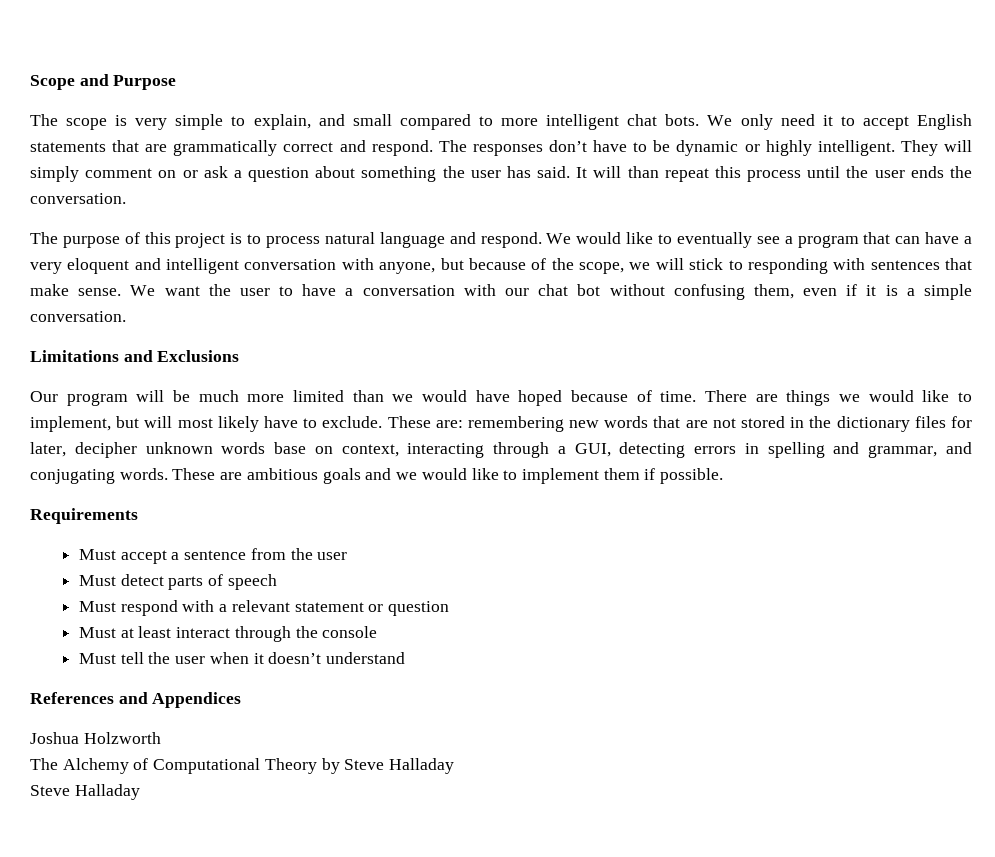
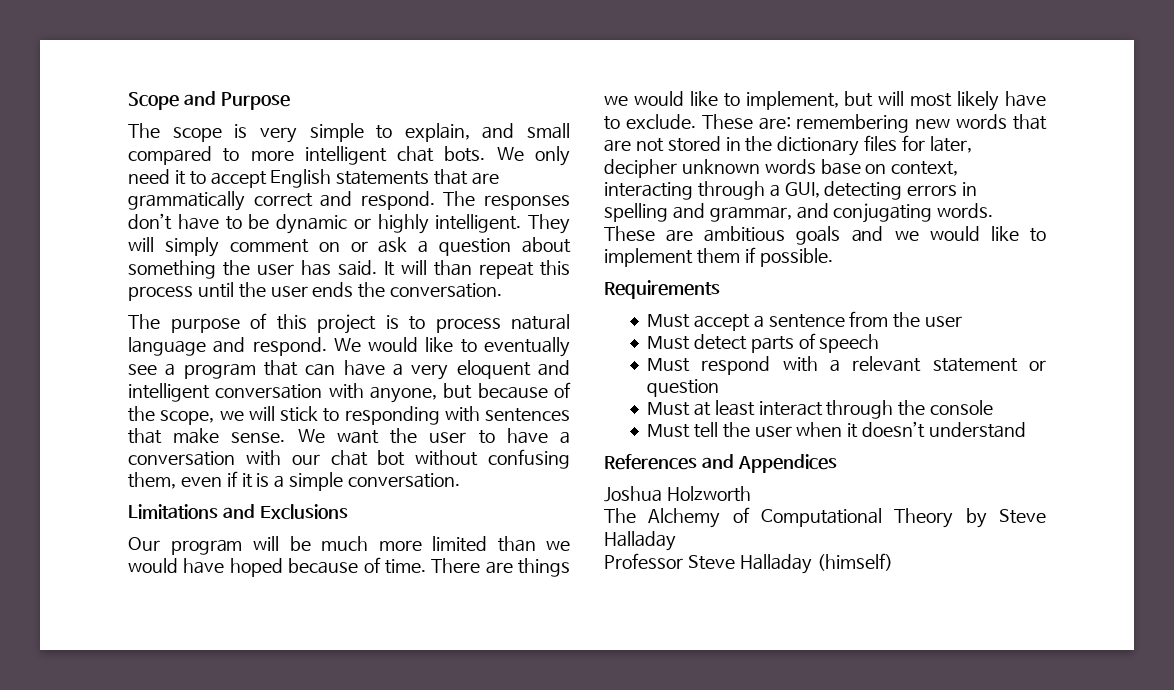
[30,784,140,800] Steve Halladay -> [604,553,893,574] Professor Steve Halladay (himself)

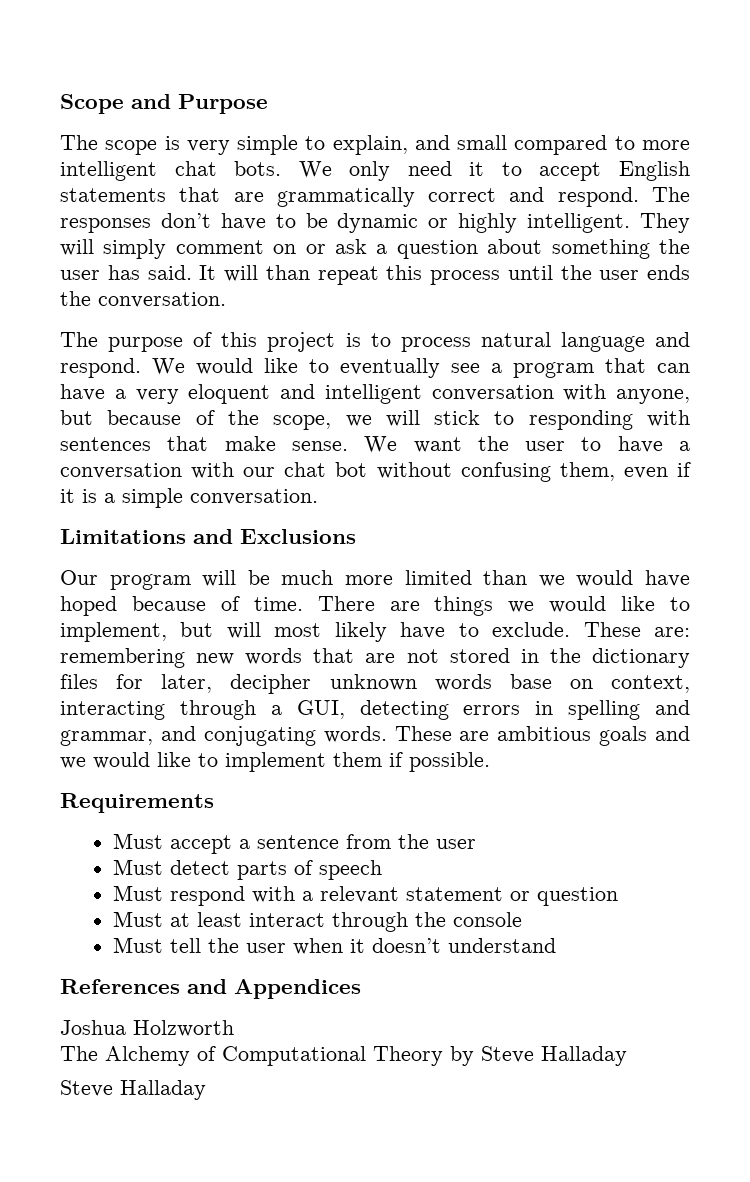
[604,553,893,574] Professor Steve Halladay (himself) -> [60,1080,206,1100] Steve Halladay

